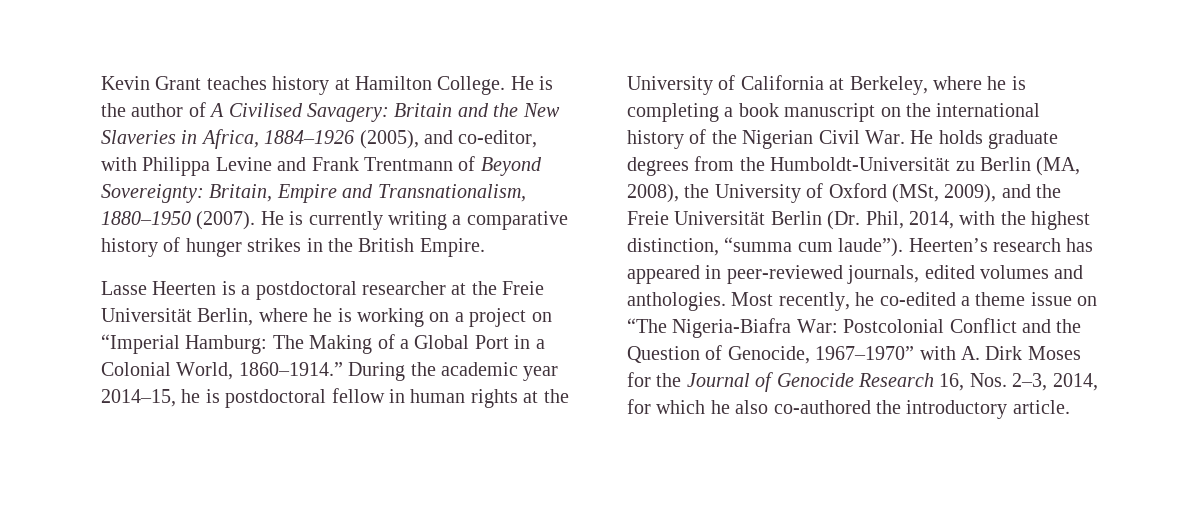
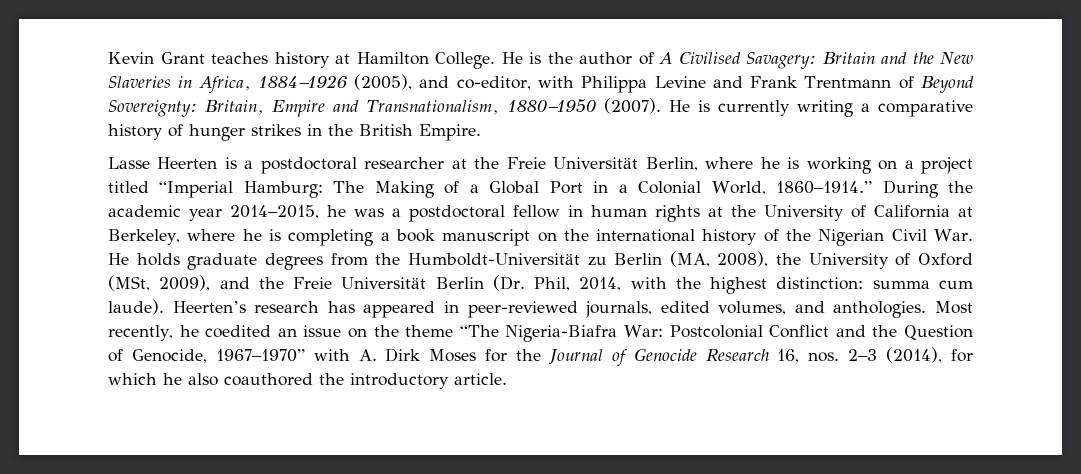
[531,312,552,322] on -> [108,181,149,193] titled
[101,389,220,407] 2014–15, he is -> [230,205,401,219] 2014–2015, he was a
[627,237,904,257] distinction, “summa cum laude”). -> [776,277,973,290] [108,299,164,315] distinction: summa cum laude).
[980,265,1049,279] volumes -> [718,301,787,315] volumes,
[879,292,1098,306] co-edited a theme issue on -> [205,325,454,338] coedited an issue on the theme
[969,373,1098,391] Nos. 2–3, 2014, -> [808,347,943,363] nos. 2–3 (2014),
[773,400,871,414] co-authored -> [224,373,313,386] coauthored

